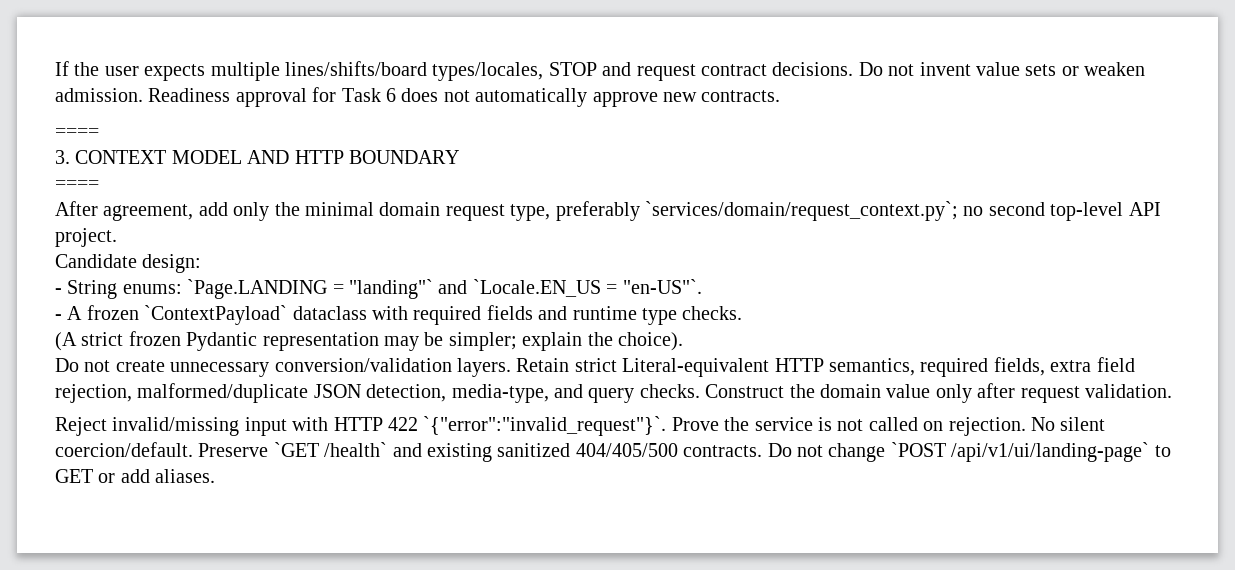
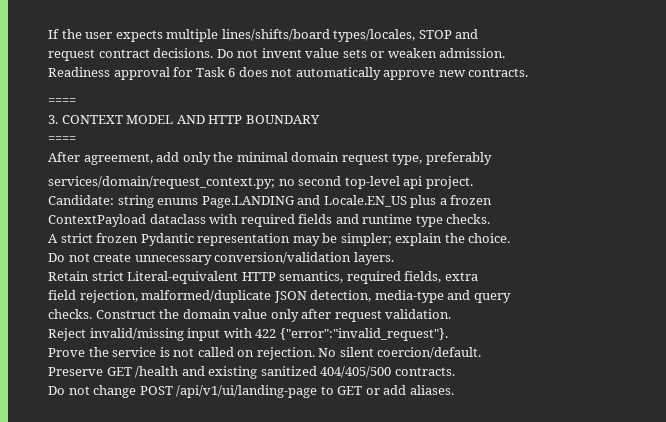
(632, 69) none -> (479, 34) //
(143, 95) none -> (506, 53) //
[644,201,958,221] `services/domain/request_context.py`; -> [48,176,275,189] // services/domain/request_context.py;
[1128,202,1161,216] API -> [403,176,423,189] api
[55,254,202,273] [55,279,702,299] [55,305,288,325] Candidate design: // - String enums: `Page.LANDING = "landing"` and `Locale.EN_US = "en-US"`. // - A frozen `ContextPayload` -> [48,195,493,208] [48,214,146,227] Candidate: string enums Page.LANDING and Locale.EN_US plus a frozen // ContextPayload
[55,332,77,351] (A -> [48,234,58,243] A
[617,332,683,351] choice). -> [468,233,511,243] choice.
(511, 367) none -> (394, 258) //
(1092, 366) none -> (478, 276) //
[451,384,549,403] media-type, -> [374,290,444,303] media-type
(635, 395) none -> (511, 298) //
[333,416,667,436] HTTP 422 `{"error":"invalid_request"}`. -> [255,328,448,341] 422 {"error":"invalid_request"}. //
[198,442,388,457] Preserve `GET /health` -> [48,366,179,378] // Preserve GET /health
(763, 451) none -> (455, 371) //
[890,442,1150,462] `POST /api/v1/ui/landing-page` -> [139,385,318,398] POST /api/v1/ui/landing-page

